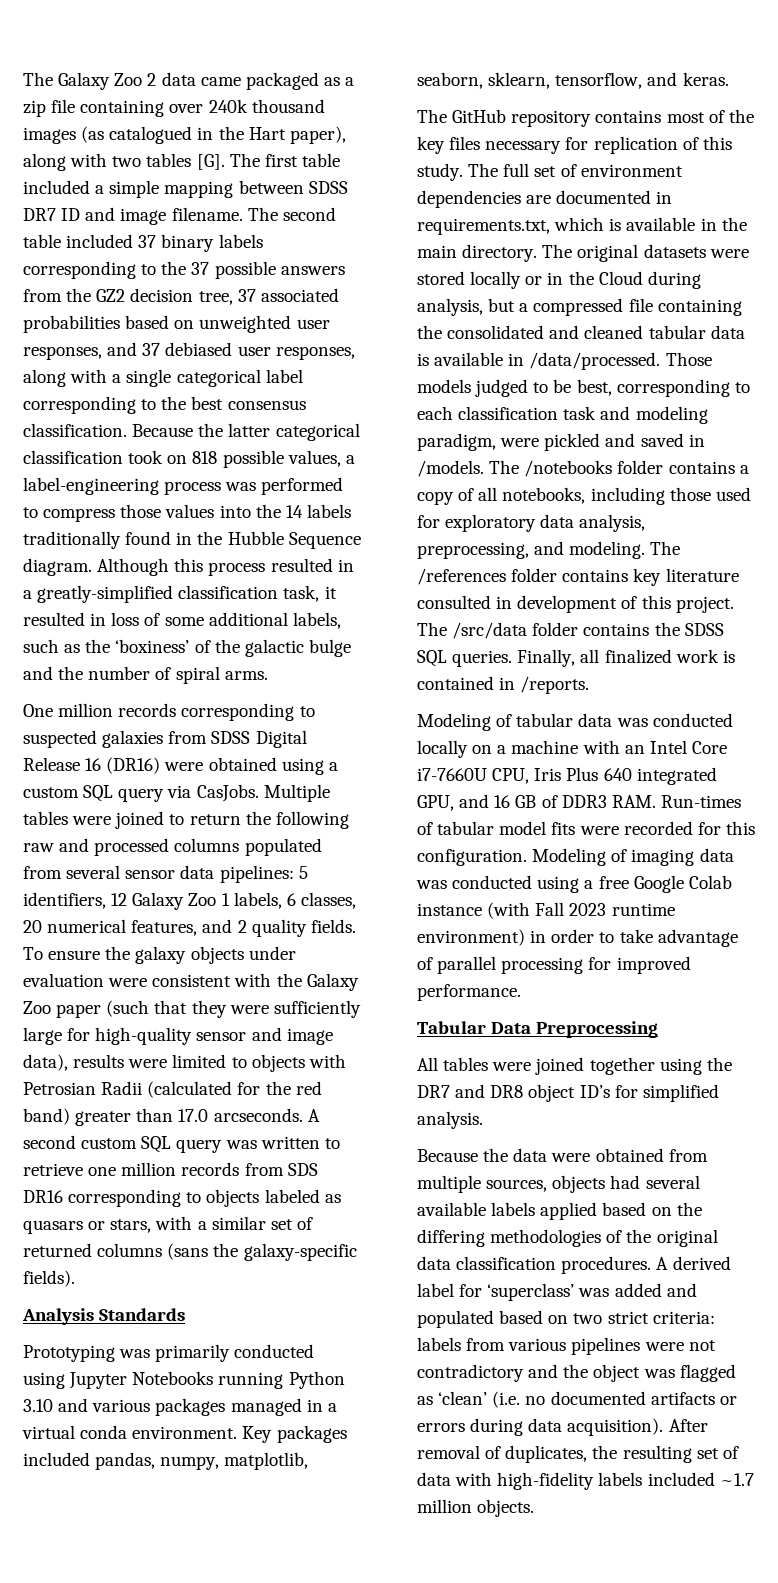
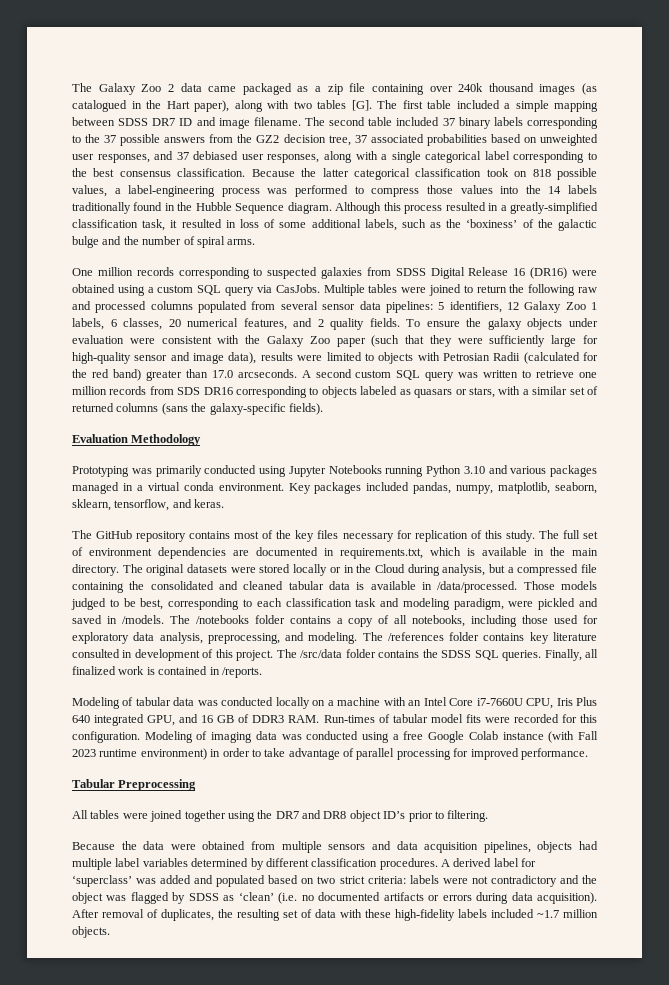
[22,1308,186,1325] Analysis Standards -> [72,434,202,446] Evaluation Methodology
[491,1022,532,1034] Data -> (115, 783) none
[614,1084,719,1102] [417,1111,483,1129] for simplified analysis. -> [408,810,489,822] prior to filtering.
[486,1175,700,1193] [417,1202,702,1220] [417,1229,718,1247] [417,1256,451,1270] sources, objects had several available labels applied based on the differing methodologies of the original data -> [328,841,599,853] [72,858,309,870] sensors and data acquisition pipelines, objects had multiple label variables determined by different
[466,1337,641,1355] from various pipelines -> (439, 879) none
(736, 1373) none -> [172,892,219,904] by SDSS
(493, 1479) none -> [365,909,391,918] these

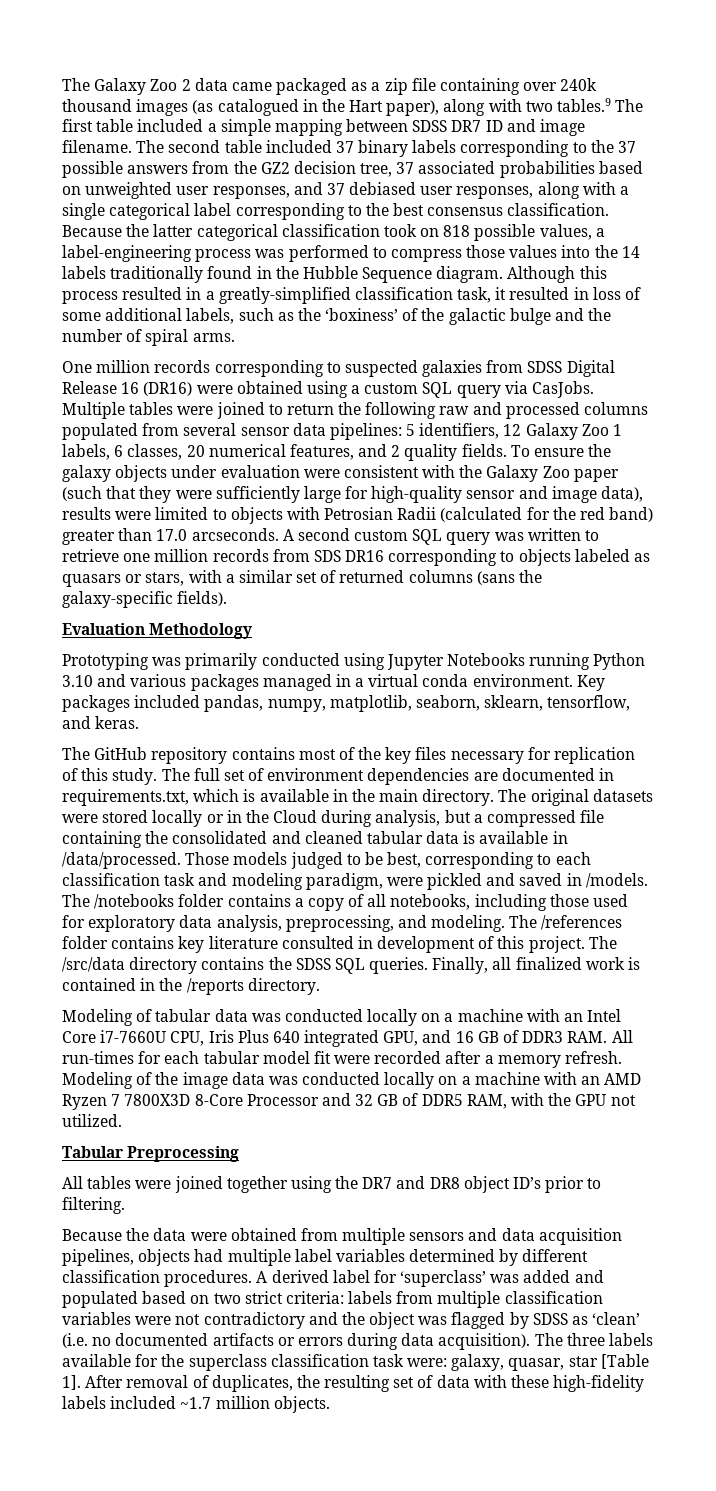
[317,100,372,111] tables [G]. -> [557,98,612,112] tables.9
[345,649,376,658] folder -> [129,957,198,974] directory
[221,667,262,678] /reports. -> [159,978,320,995] the /reports directory.
[323,714,390,723] Run-times of -> [611,1030,633,1043] [62,1051,200,1064] All run-times for each
[465,714,481,723] fits -> [313,1051,331,1064] fit
[561,714,597,723] [72,731,599,743] [72,748,588,760] for this configuration. Modeling of imaging data was conducted using a free Google Colab instance (with Fall 2023 runtime environment) in order to take advantage of parallel processing for improved performance. -> [445,1051,623,1068] [62,1072,642,1089] [62,1093,636,1110] [62,1114,122,1127] after a memory refresh. Modeling of the image data was conducted locally on a machine with an AMD Ryzen 7 7800X3D 8-Core Processor and 32 GB of DDR5 RAM, with the GPU not utilized.
(439, 879) none -> [396,1291,603,1308] [62,1312,131,1325] from multiple classification variables
(597, 898) none -> [534,1333,654,1346] [62,1354,649,1371] [62,1375,81,1390] The three labels available for the superclass classification task were: galaxy, quasar, star [Table 1].

